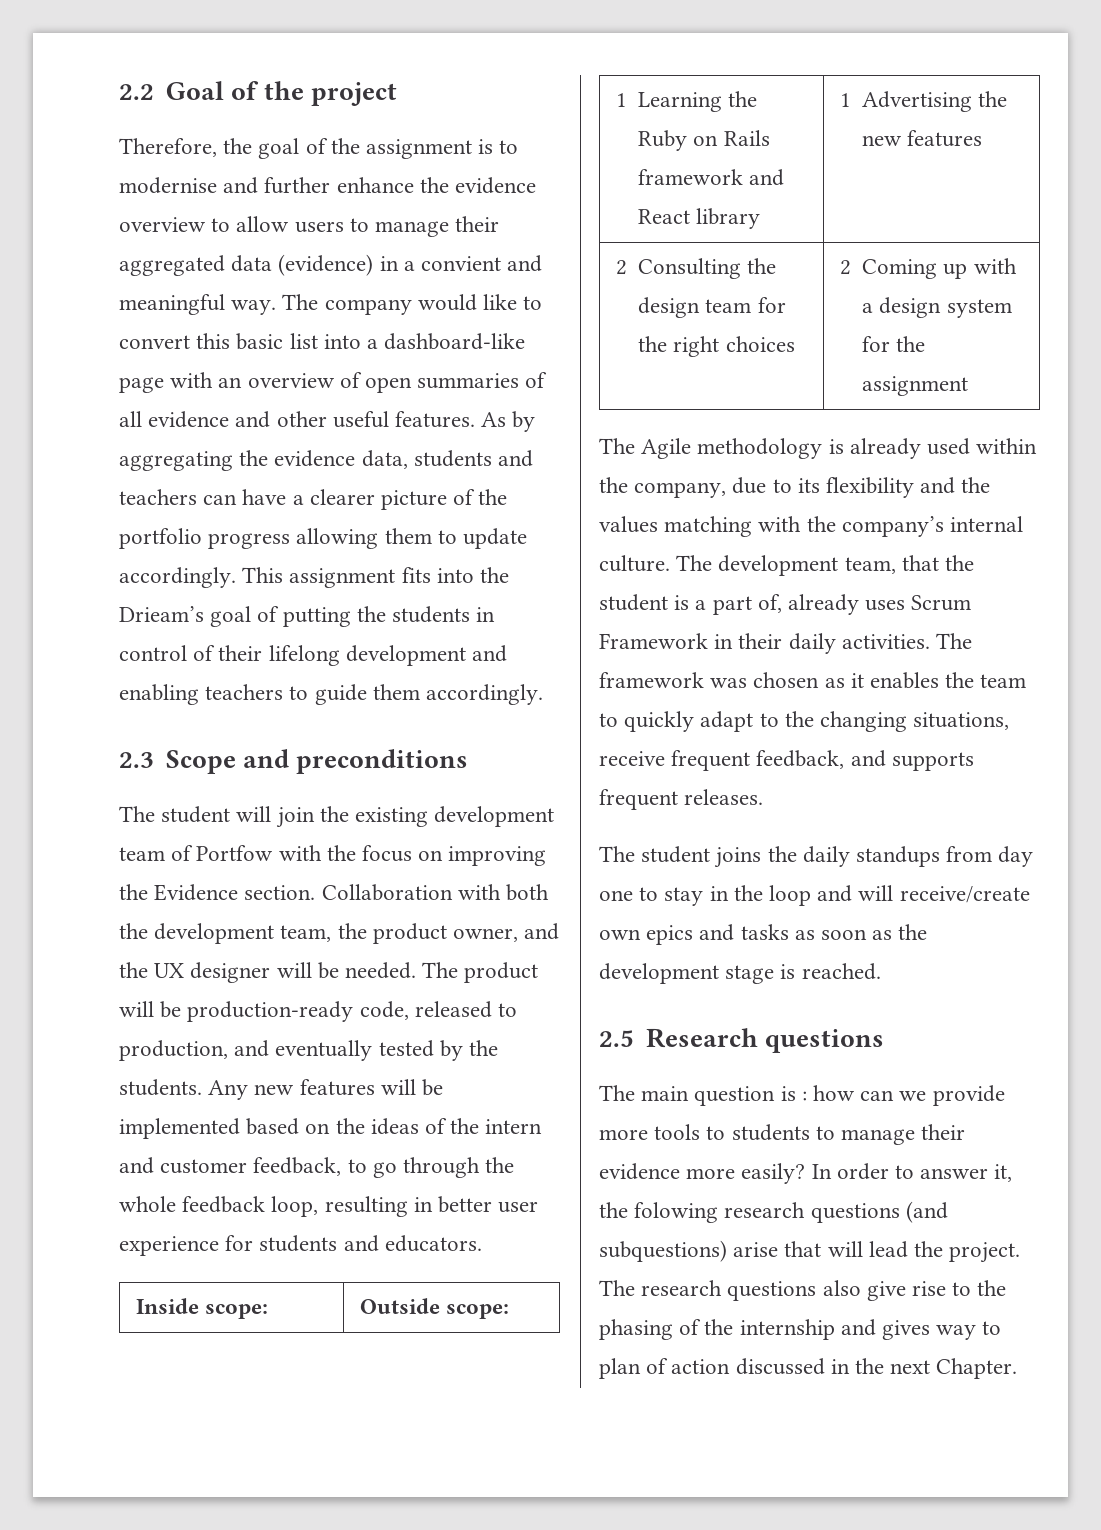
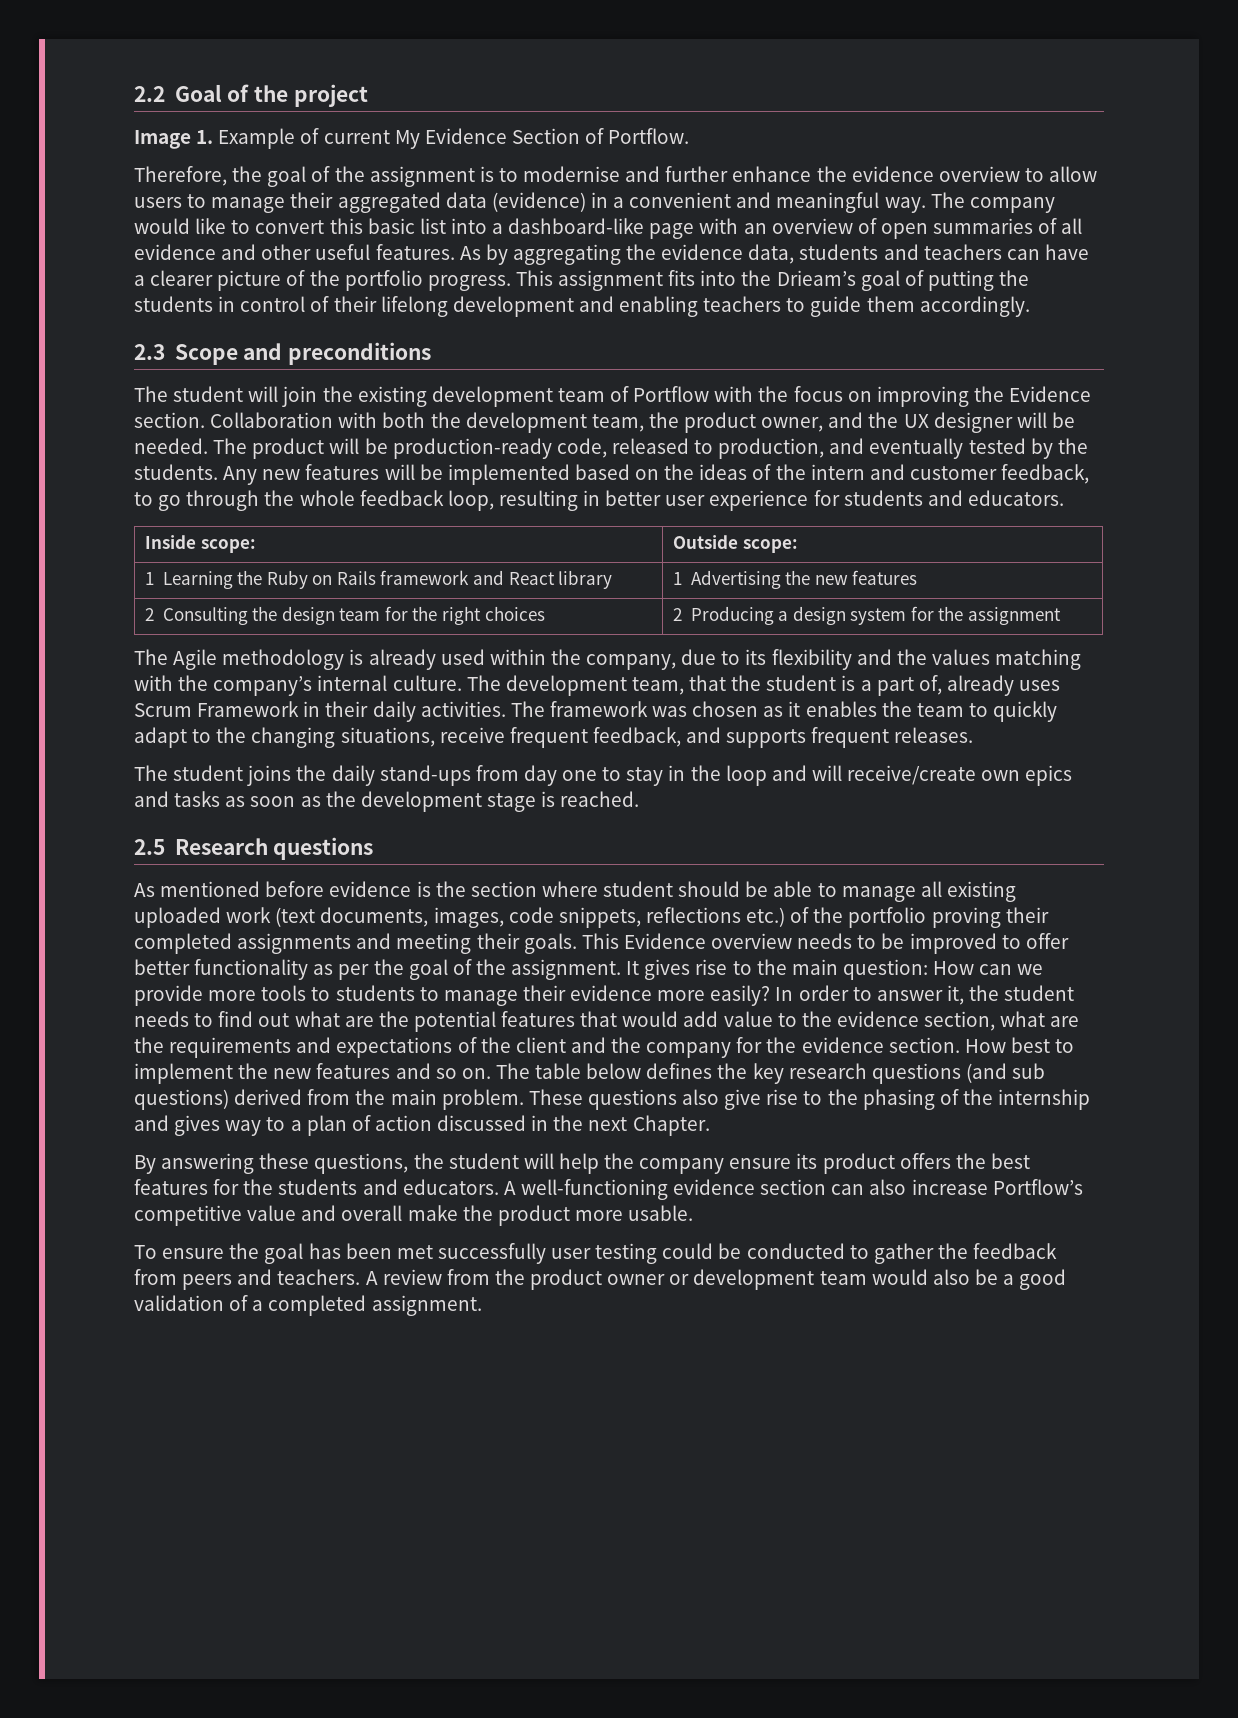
(398, 94) none -> [134,128,690,149] // Image 1. Example of current My Evidence Section of Portflow.
[421,256,502,271] convient -> [629,192,732,208] convenient
[208,528,528,549] [119,567,236,588] progress allowing them to update accordingly. -> [427,275,511,291] progress.
[196,845,274,861] Portfow -> [633,386,710,402] Portflow
[862,258,1017,279] Coming up with -> [690,606,774,625] Producing
[856,846,941,867] standups -> [379,765,471,786] stand-ups
[599,1085,856,1106] The main question is : how -> [134,881,1016,902] [134,907,1049,928] [134,933,1069,954] [134,959,975,980] As mentioned before evidence is the section where student should be able to manage all existing uploaded work (text documents, images, code snippets, reflections etc.) of the portfolio proving their completed assignments and meeting their goals. This Evidence overview needs to be improved to offer better functionality as per the goal of the assignment. It gives rise to the main question: How
[634,1201,948,1223] [599,1240,1021,1263] [599,1280,723,1296] folowing research questions (and subquestions) arise that will lead the project. The research -> [1004,985,1075,1001] [134,1011,1080,1032] [134,1037,1075,1058] [134,1063,1046,1084] [134,1089,583,1110] student needs to find out what are the potential features that would add value to the evidence section, what are the requirements and expectations of the client and the company for the evidence section. How best to implement the new features and so on. The table below defines the key research questions (and sub questions) derived from the main problem. These
(1002, 1328) none -> [290,1120,302,1131] a
(1018, 1368) none -> [134,1153,1030,1174] [134,1179,1083,1200] [134,1205,694,1226] [134,1243,1058,1264] [134,1269,1067,1290] [134,1295,482,1316] // By answering these questions, the student will help the company ensure its product offers the best features for the students and educators. A well-functioning evidence section can also increase Portflow’s competitive value and overall make the product more usable. // To ensure the goal has been met successfully user testing could be conducted to gather the feedback from peers and teachers. A review from the product owner or development team would also be a good validation of a completed assignment.

